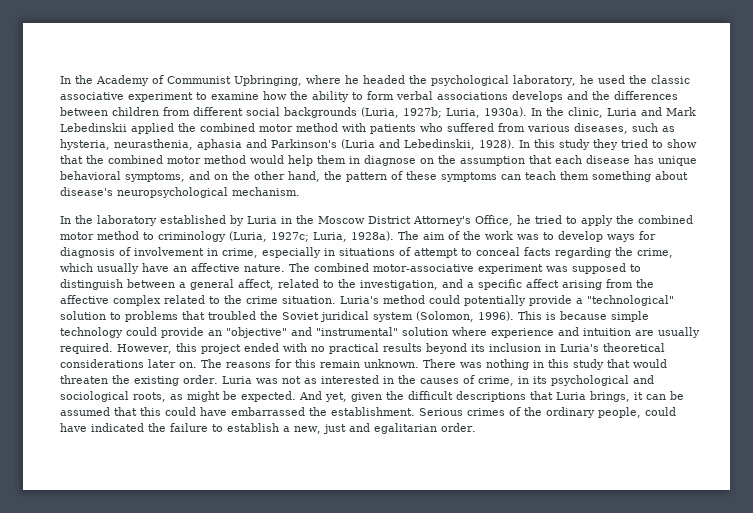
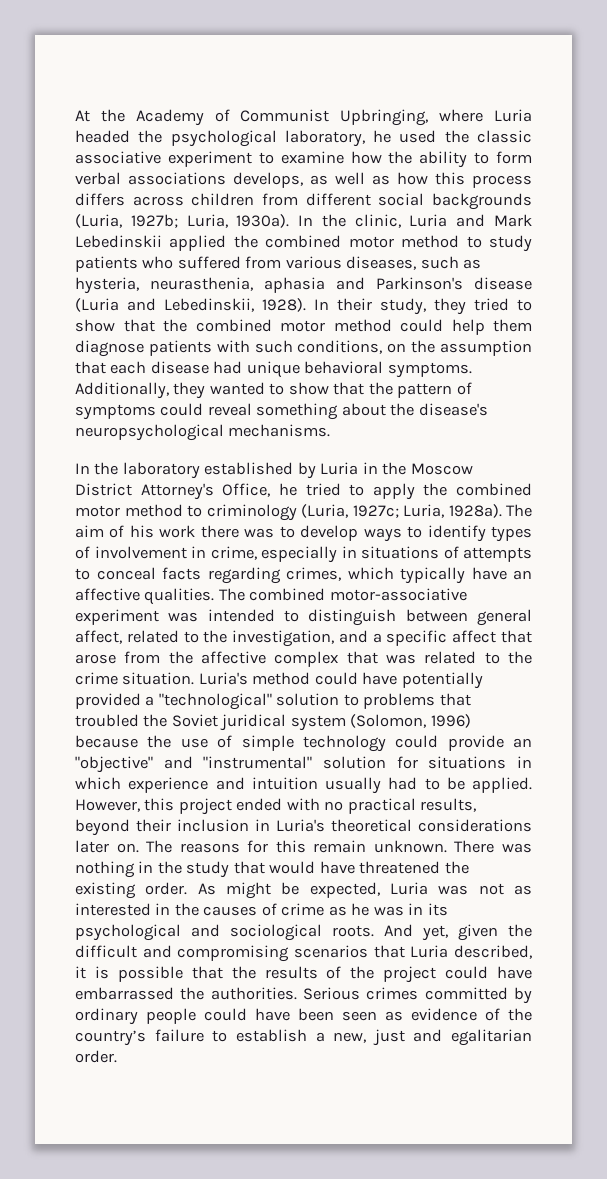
[60,76,71,84] In -> [75,110,90,122] At
[345,75,359,84] he -> [493,109,532,122] Luria
[512,91,678,102] [60,107,108,116] develops and the differences between -> [233,172,532,188] [75,193,184,206] develops, as well as how this process differs across
[342,123,366,132] with -> [466,235,532,252] to study
(337, 143) none -> [474,277,532,290] disease
[534,139,590,150] this study -> [337,298,426,315] their study,
[250,155,284,164] would -> [400,319,443,332] could
[349,155,416,166] in diagnose -> [75,340,383,357] diagnose patients with such conditions,
[634,155,654,164] has -> [213,361,243,374] had
[125,171,589,182] symptoms, and on the other hand, the pattern of these symptoms can teach them -> [387,362,472,378] [75,382,472,399] [75,403,252,420] symptoms. Additionally, they wanted to show that the pattern of symptoms could reveal
(688, 175) none -> [390,403,415,416] the
[232,187,300,196] mechanism. -> [228,424,331,437] mechanisms.
[463,231,513,240] the work -> [129,525,239,538] his work there
[639,231,656,240] [60,247,115,258] for diagnosis -> [407,525,532,542] to identify types
[414,248,458,258] attempt -> [463,547,532,562] attempts
[615,247,673,258] [60,263,139,274] the crime, which usually -> [286,567,465,584] crimes, which typically
[244,264,285,272] nature. -> [144,588,215,605] qualities.
[572,263,626,274] supposed -> [207,609,275,622] intended
[179,282,186,288] a -> (468, 615) none
[562,280,602,290] arising -> [500,630,532,643] [75,654,116,664] that arose
(161, 300) none -> [346,651,416,664] that was
[464,295,572,306] potentially provide -> [362,672,483,689] [75,693,141,709] have potentially provided
[478,311,607,321] 1996). This is because -> [430,714,471,728] [75,735,233,748] 1996) because the use of
[452,327,700,338] [60,343,113,354] where experience and intuition are usually required. -> [396,756,532,769] [75,777,532,794] for situations in which experience and intuition usually had to be applied.
[382,343,485,354] results beyond its -> [420,798,477,812] [75,819,171,836] results, beyond their
[548,359,569,368] this -> [157,861,182,874] the
[60,375,108,384] threaten -> [319,861,441,874] have threatened
(218, 379) none -> [197,882,380,899] As might be expected,
[477,376,514,386] crime, -> [281,903,404,916] crime as he was
[133,391,296,402] roots, as might be expected. -> [332,925,374,937] roots.
[456,391,684,402] [60,407,161,416] descriptions that Luria brings, it can be assumed that this -> [142,945,532,962] [75,966,437,983] and compromising scenarios that Luria described, it is possible that the results of the project
[331,407,415,416] establishment. -> [210,987,297,1000] authorities.
[509,407,676,418] [60,423,166,432] of the ordinary people, could have indicated the -> [424,987,532,1004] [75,1008,532,1025] [75,1030,146,1046] committed by ordinary people could have been seen as evidence of the country’s

